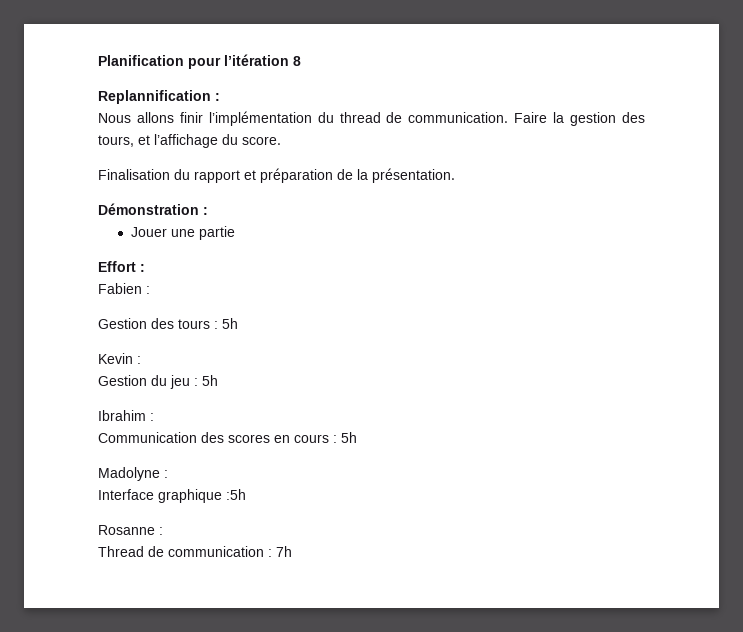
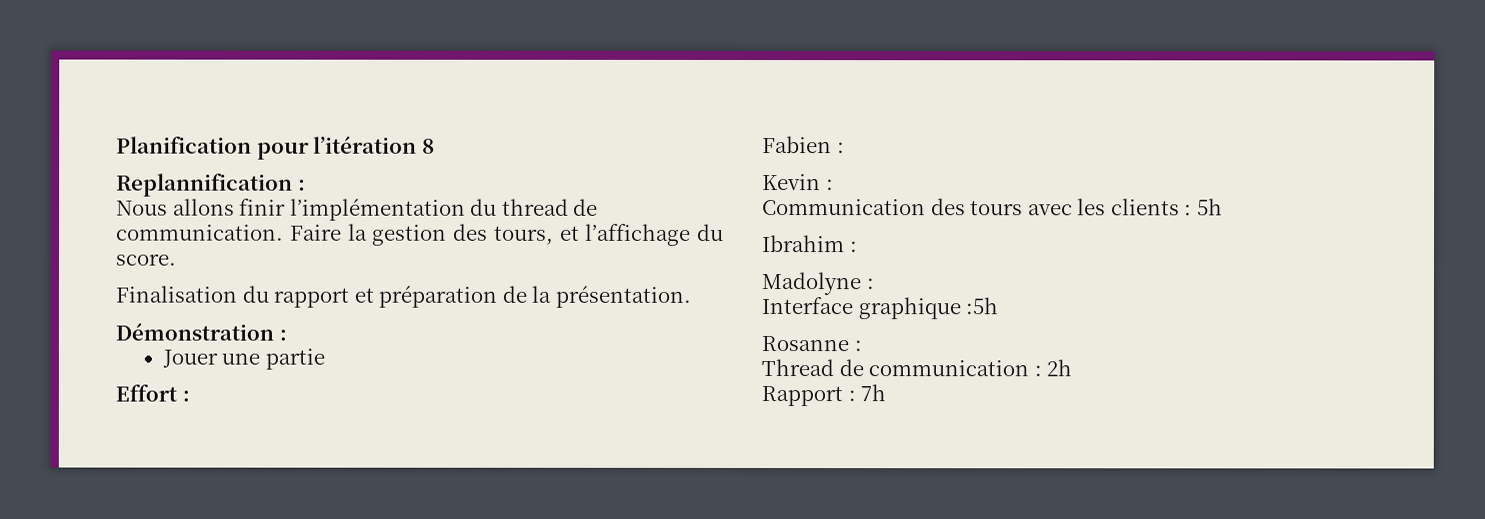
[98,318,238,329] [98,353,141,364] [98,375,218,389] [98,410,154,421] [98,432,357,443] Gestion des tours : 5h // Kevin : // Gestion du jeu : 5h // Ibrahim : // Communication des scores en cours : 5h -> [762,174,834,191] [762,198,1223,216] [762,235,858,253] Kevin : // Communication des tours avec les clients : 5h // Ibrahim :
(272, 553) none -> [1046,359,1073,377] [761,386,856,407] 2h // Rapport :

